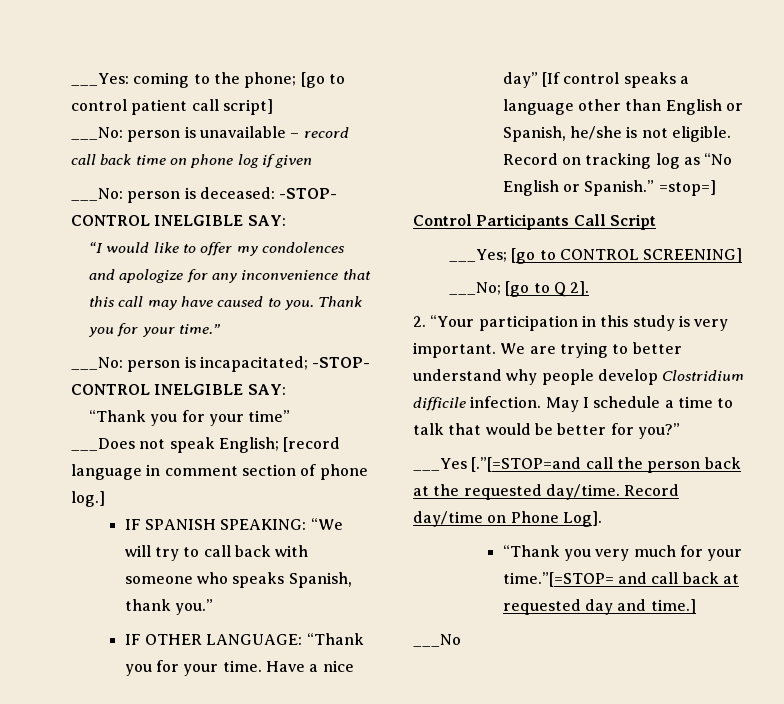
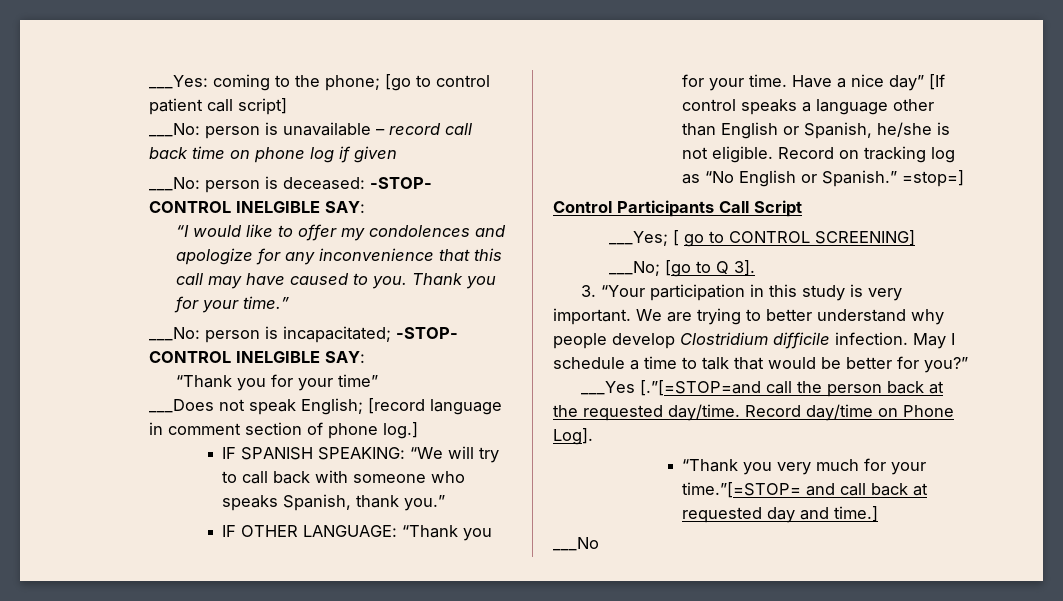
[511,248,536,264] [go -> [672,230,704,247] [ go
[570,281,590,296] [413,316,426,327] 2]. // 2. -> [733,260,755,276] [580,285,596,297] 3]. // 3.

